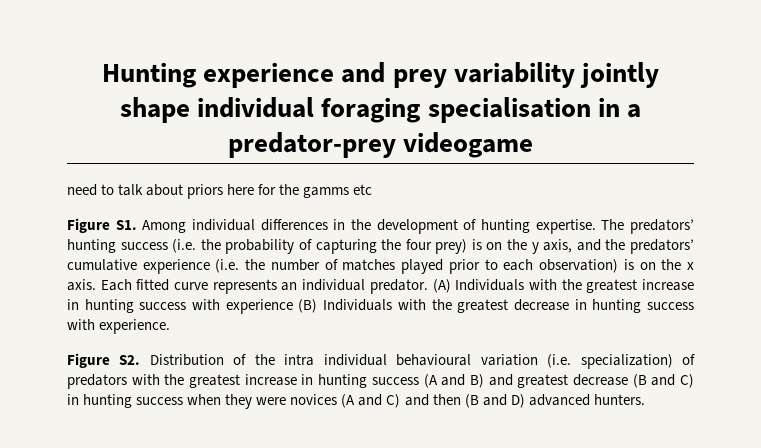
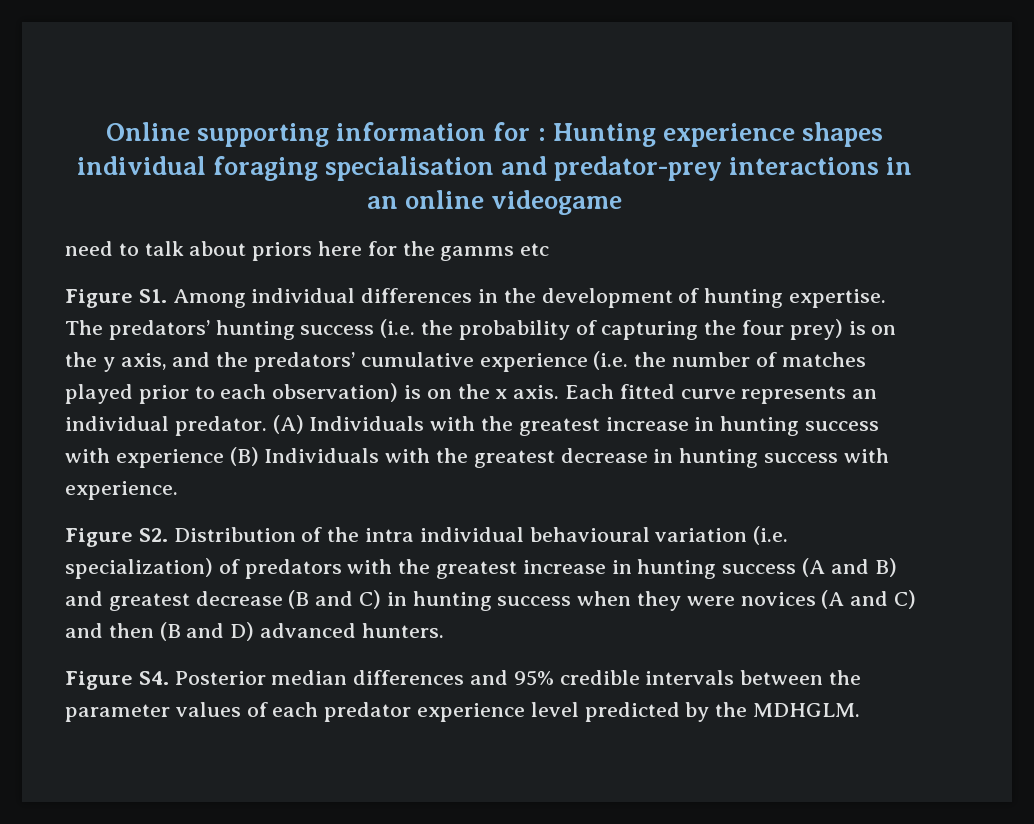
[101,62,660,88] [119,97,642,123] [227,132,396,158] Hunting experience and prey variability jointly shape individual foraging specialisation in a predator-prey -> [106,122,883,147] [76,156,913,181] [366,190,484,209] Online supporting information for : Hunting experience shapes individual foraging specialisation and predator-prey interactions in an online
(645, 399) none -> [65,670,862,690] [65,702,861,722] // Figure S4. Posterior median differences and 95% credible intervals between the parameter values of each predator experience level predicted by the MDHGLM.

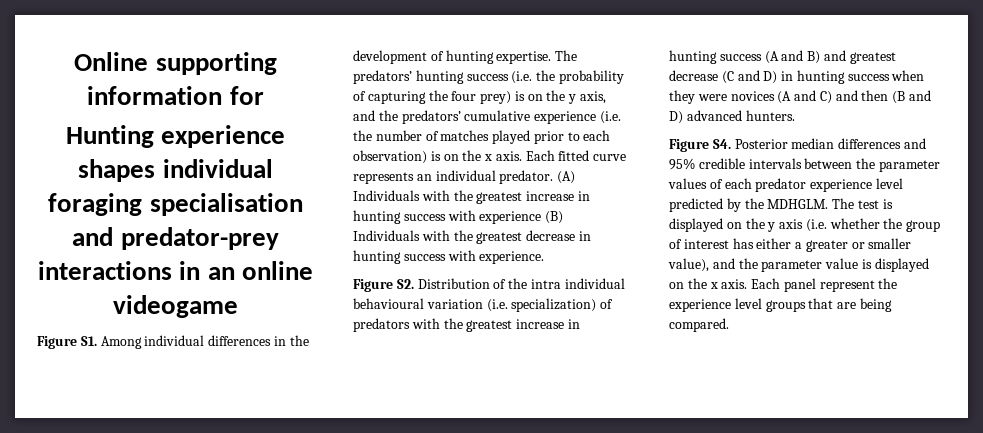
[537,128,546,141] : -> (264, 95) //
[65,241,550,261] // need to talk about priors here for the gamms etc -> (238, 306) none
[288,590,382,609] (B and C) -> [721,70,778,84] (C and D)
(861, 710) none -> [832,198,893,209] [669,218,941,232] [669,238,912,252] [668,258,929,272] [669,278,898,292] [669,298,892,312] [669,318,729,332] The test is displayed on the y axis (i.e. whether the group of interest has either a greater or smaller value), and the parameter value is displayed on the x axis. Each panel represent the experience level groups that are being compared.

